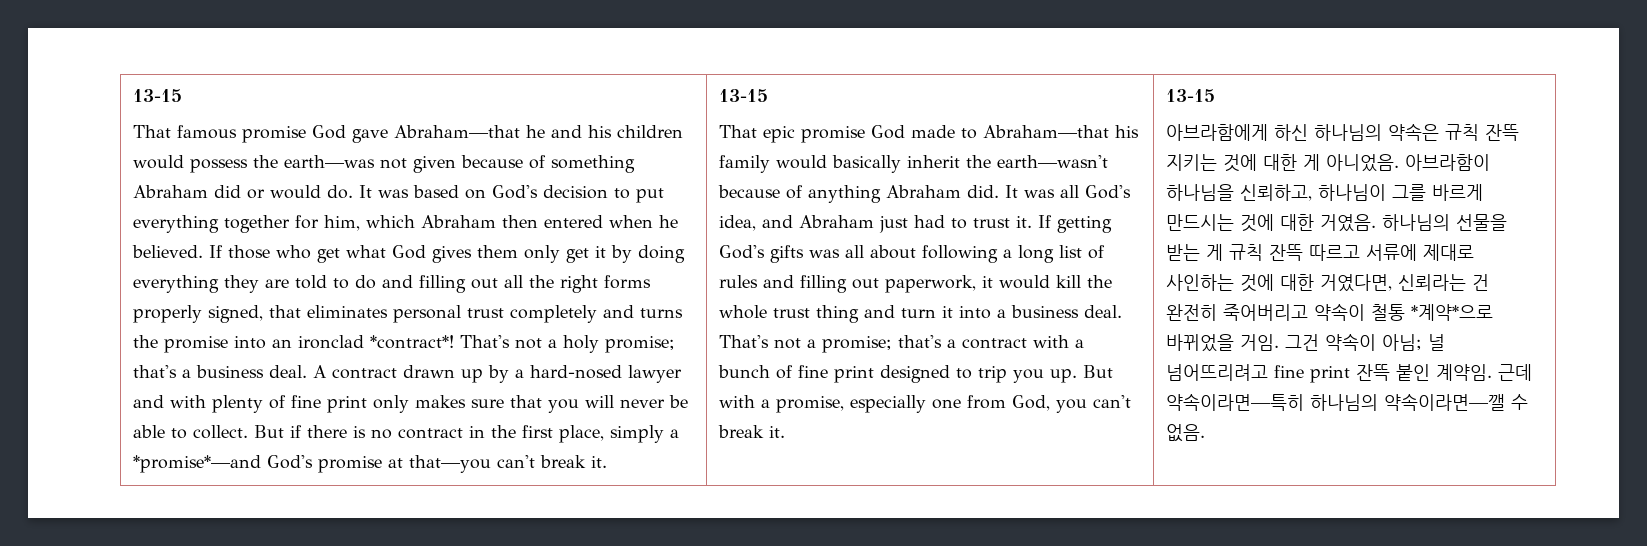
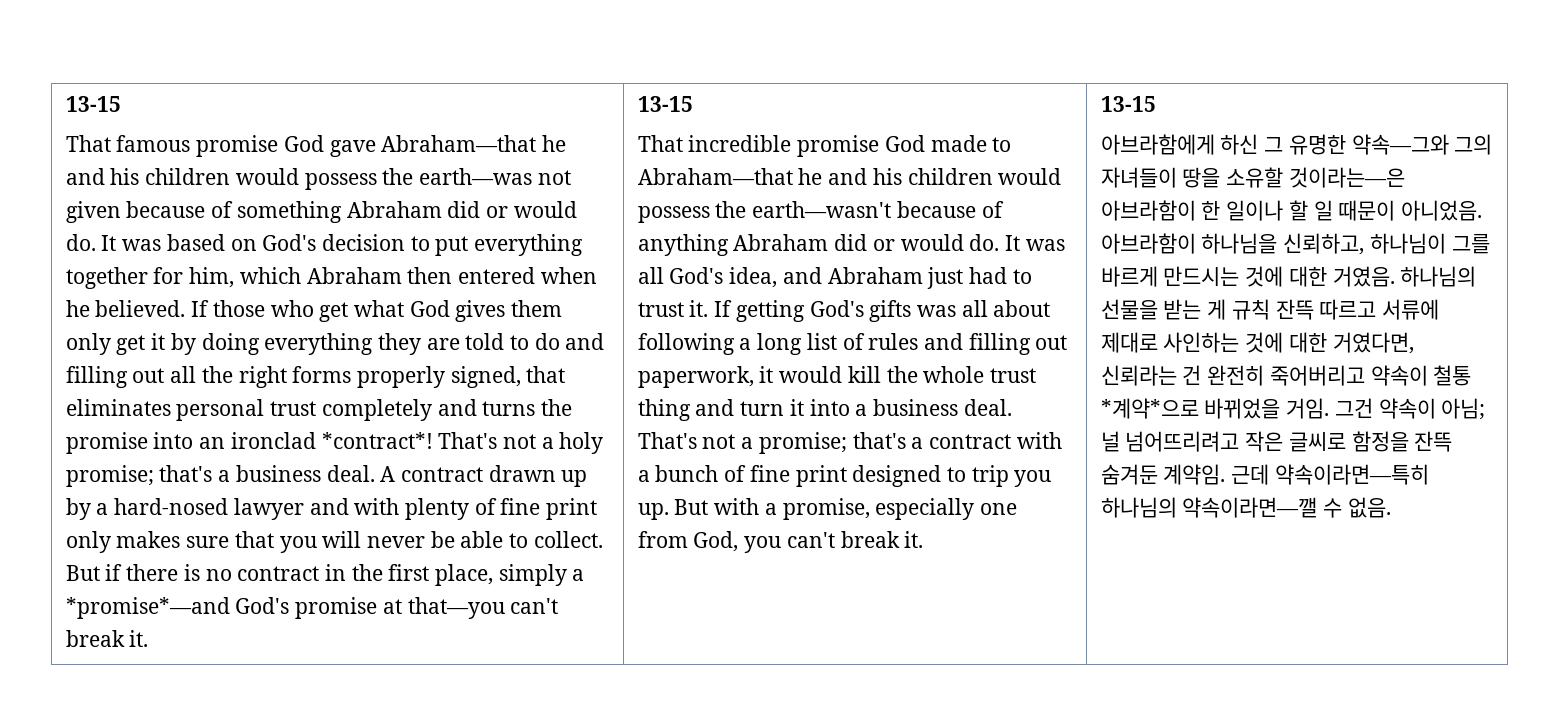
[763,126,796,143] epic -> [688,135,792,152] incredible
[1115,125,1140,138] [719,155,961,173] his family would basically inherit -> [798,168,1062,185] [637,206,710,223] he and his children would possess
[967,185,1000,198] did. -> [834,234,1000,251] did or would do.
[1314,123,1520,141] [1166,154,1321,172] 하나님의 약속은 규칙 잔뜩 지키는 것에 대한 게 -> [1264,134,1493,155] [1100,167,1405,188] [1100,200,1396,221] 그 유명한 약속—그와 그의 자녀들이 땅을 소유할 것이라는—은 아브라함이 한 일이나 할 일 때문이
[1274,364,1431,383] fine print 잔뜩 붙인 -> [1245,431,1453,452] [1100,464,1158,485] 작은 글씨로 함정을 잔뜩 숨겨둔

